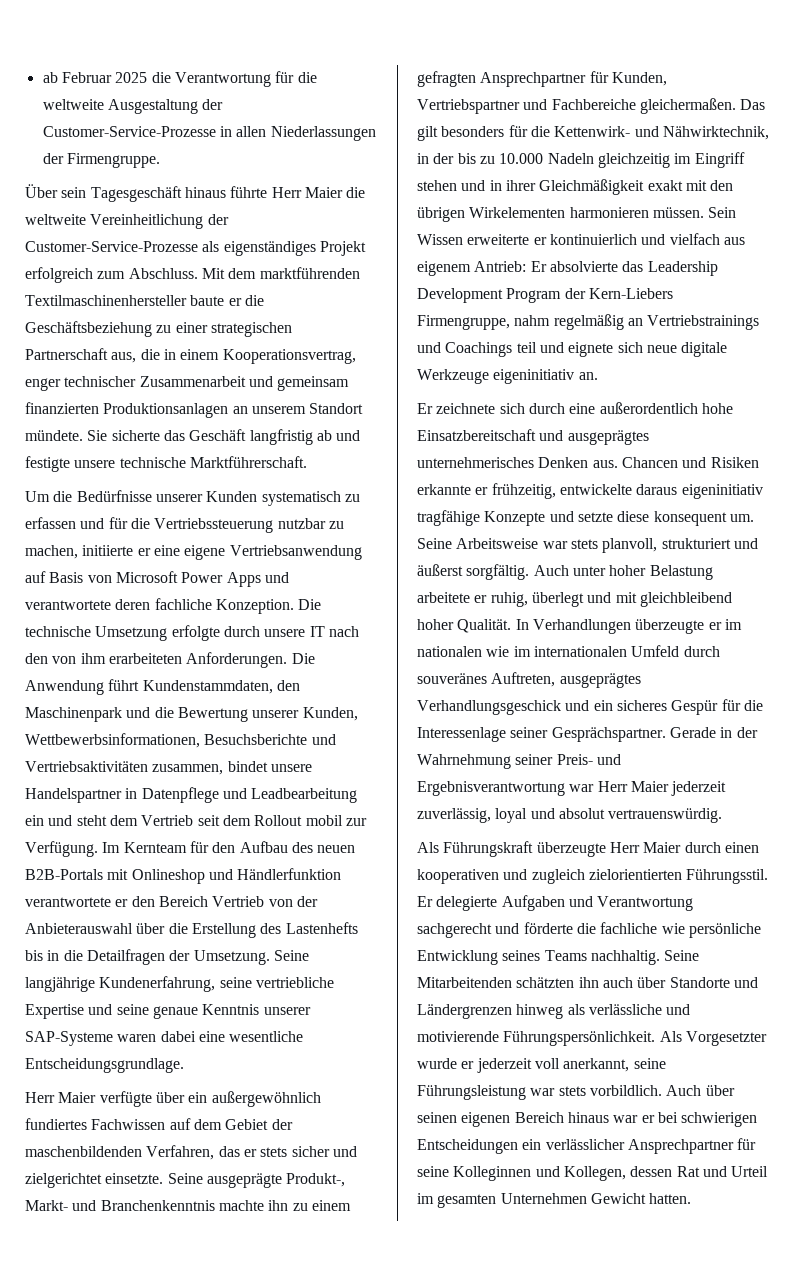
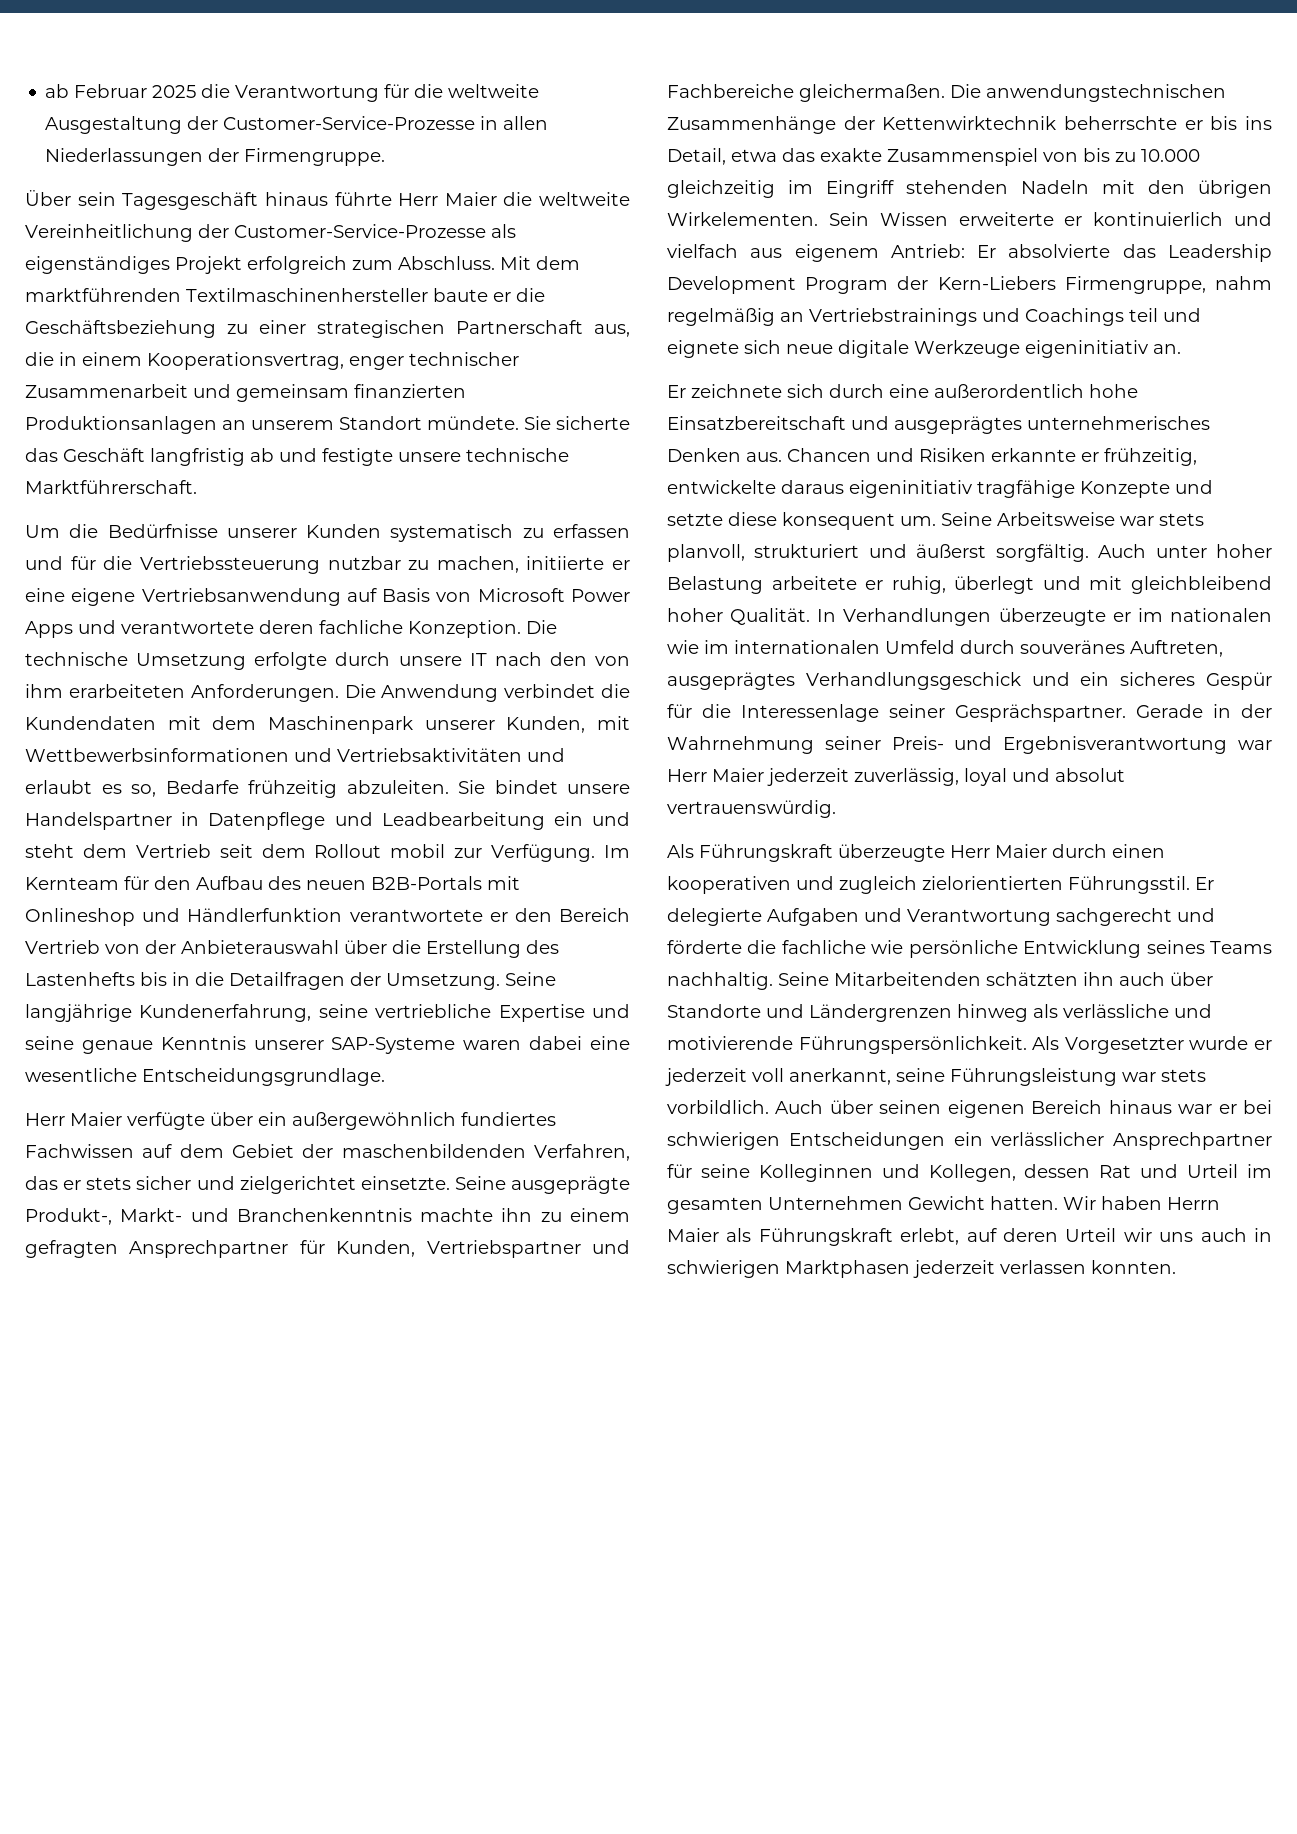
[108,679,300,694] [25,707,358,722] [25,733,336,748] [25,761,224,775] führt Kundenstammdaten, den Maschinenpark und die Bewertung unserer Kunden, Wettbewerbsinformationen, Besuchsberichte und Vertriebsaktivitäten zusammen, -> [504,684,630,698] [25,716,630,734] [25,748,565,762] [25,780,485,798] verbindet die Kundendaten mit dem Maschinenpark unserer Kunden, mit Wettbewerbsinformationen und Vertriebsaktivitäten und erlaubt es so, Bedarfe frühzeitig abzuleiten. Sie
[740,99,766,110] [417,125,769,141] [417,153,455,164] Das gilt besonders für die Kettenwirk- und Nähwirktechnik, in der -> [950,84,1226,102] [667,116,1272,134] [667,148,1078,166] Die anwendungstechnischen Zusammenhänge der Kettenwirktechnik beherrschte er bis ins Detail, etwa das exakte Zusammenspiel von
[547,153,594,164] Nadeln -> (1200, 155) none
[417,179,734,195] [417,207,704,222] stehen und in ihrer Gleichmäßigkeit exakt mit den übrigen Wirkelementen harmonieren müssen. -> [906,180,1272,198] [667,212,818,226] stehenden Nadeln mit den übrigen Wirkelementen.
(692, 1198) none -> [1063,1196,1220,1210] [667,1228,1272,1246] [667,1260,1176,1278] Wir haben Herrn Maier als Führungskraft erlebt, auf deren Urteil wir uns auch in schwierigen Marktphasen jederzeit verlassen konnten.

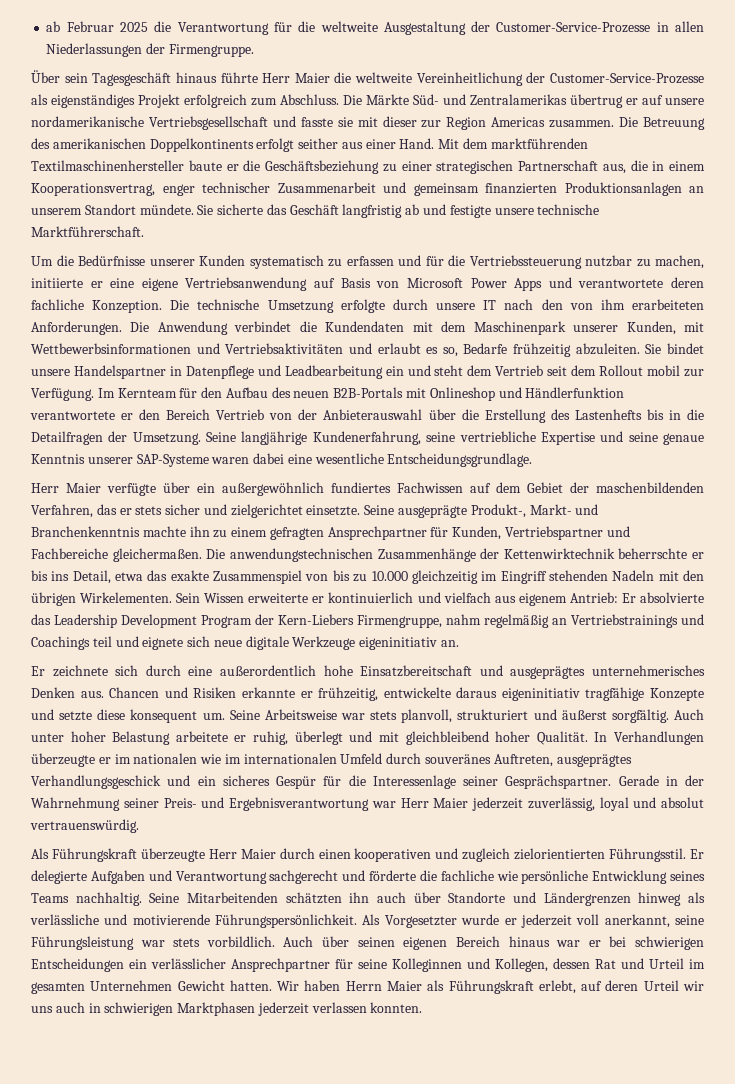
(495, 263) none -> [343,94,704,108] [31,116,706,130] [31,138,435,152] Die Märkte Süd- und Zentralamerikas übertrug er auf unsere nordamerikanische Vertriebsgesellschaft und fasste sie mit dieser zur Region Americas zusammen. Die Betreuung des amerikanischen Doppelkontinents erfolgt seither aus einer Hand.

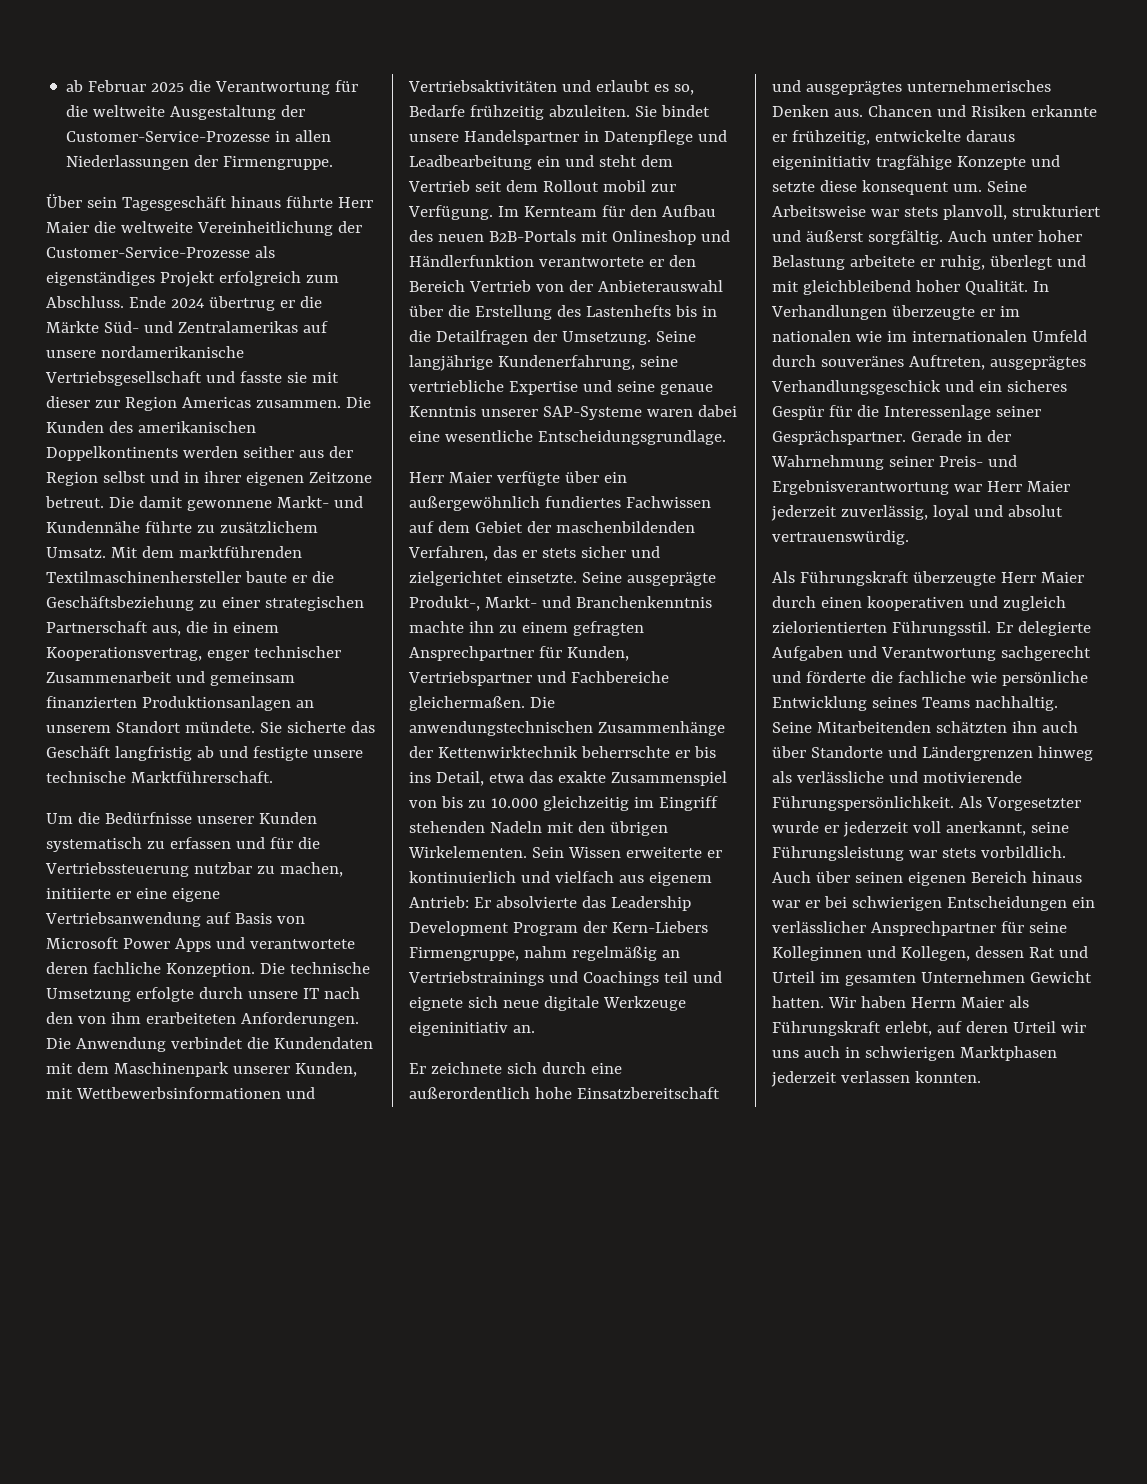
[343,95,362,105] Die -> [128,296,322,311] Ende 2024 übertrug er die
[570,94,638,108] übertrug er -> (298, 327) none
[643,117,706,130] Betreuung -> [46,421,104,433] Kunden
[256,138,295,152] erfolgt -> [182,446,238,458] werden
[365,138,435,149] einer Hand. -> [328,446,353,458] [46,471,372,486] [45,496,363,511] [46,521,318,533] [46,547,106,558] der Region selbst und in ihrer eigenen Zeitzone betreut. Die damit gewonnene Markt- und Kundennähe führte zu zusätzlichem Umsatz.

